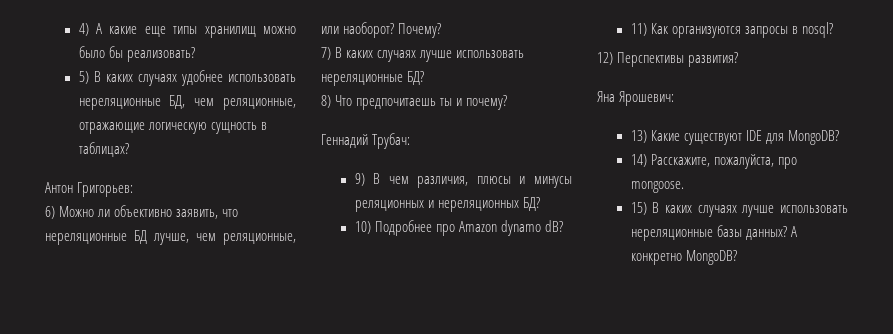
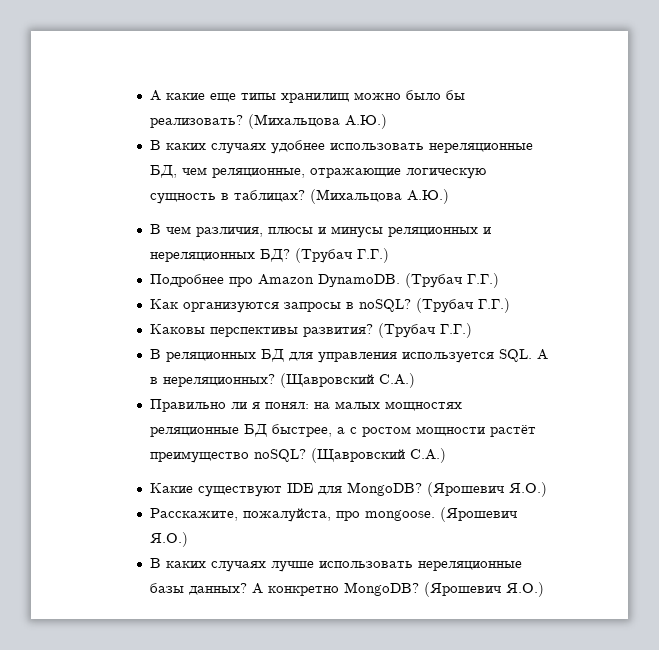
[78,23,89,36] 4) -> (149, 95) none
[78,71,89,84] // 5) -> [247,114,387,129] (Михальцова А.Ю.) //
[45,182,134,197] [45,205,239,219] [45,230,296,245] [321,22,442,38] [321,47,525,62] [321,71,425,86] [321,95,508,110] [321,133,411,149] [354,173,365,186] // Антон Григорьев: // 6) Можно ли объективно заявить, что нереляционные БД лучше, чем реляционные, или наоборот? Почему? // 7) В каких случаях лучше использовать нереляционные БД? // 8) Что предпочитаешь ты и почему? // Геннадий Трубач: // 9) -> [309,189,449,204] (Михальцова А.Ю.) //
[354,221,371,234] // 10) -> [294,248,389,263] (Трубач Г.Г.) //
[500,220,563,236] [630,23,647,36] dynamo dB? // 11) -> [317,273,499,288] DynamoDB. (Трубач Г.Г.) //
[801,22,833,38] [597,52,739,67] [597,91,675,106] [630,130,647,143] nosql? // 12) Перспективы развития? // Яна Ярошевич: // 13) -> [358,298,510,313] [149,323,472,338] [149,349,548,363] [149,373,415,388] [149,399,462,412] [149,424,536,437] [149,448,446,463] noSQL? (Трубач Г.Г.) // Каковы перспективы развития? (Трубач Г.Г.) // В реляционных БД для управления используется SQL. А в нереляционных? (Щавровский С.А.) // Правильно ли я понял: на малых мощностях реляционные БД быстрее, а с ростом мощности растёт преимущество noSQL? (Щавровский С.А.) //
[630,154,647,167] // 14) -> [426,482,547,497] (Ярошевич Я.О.) //
[630,202,647,215] // 15) -> [439,507,517,522] [149,532,188,547] (Ярошевич Я.О.) //
(737, 257) none -> [423,582,544,597] (Ярошевич Я.О.)

